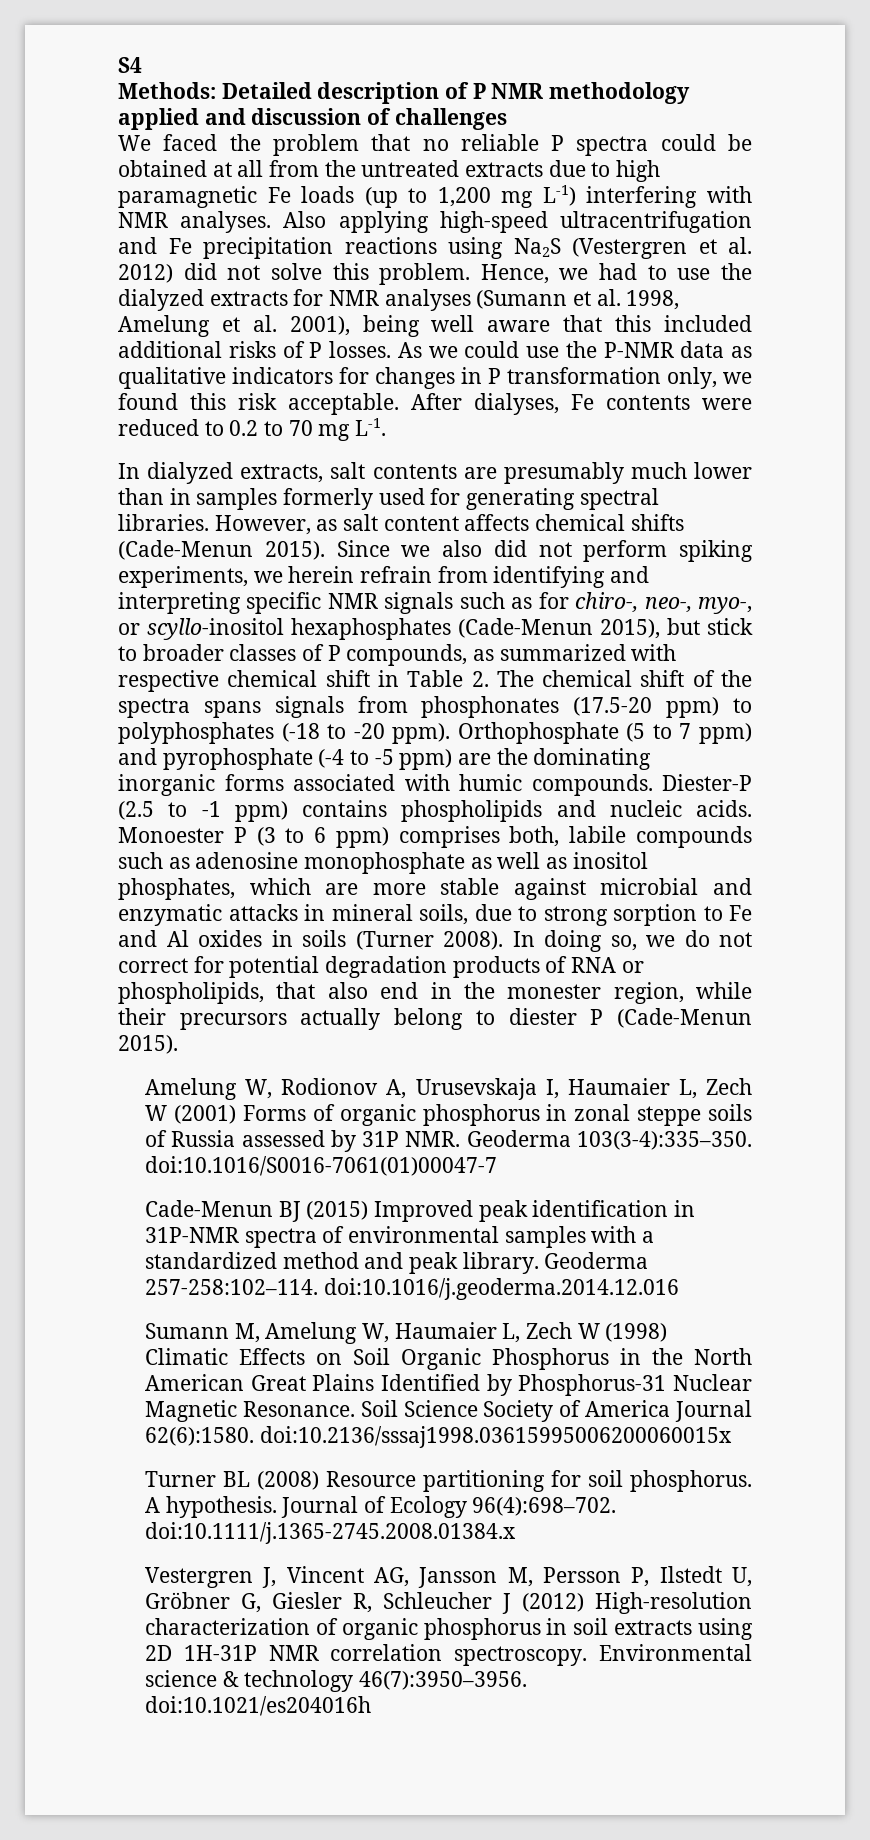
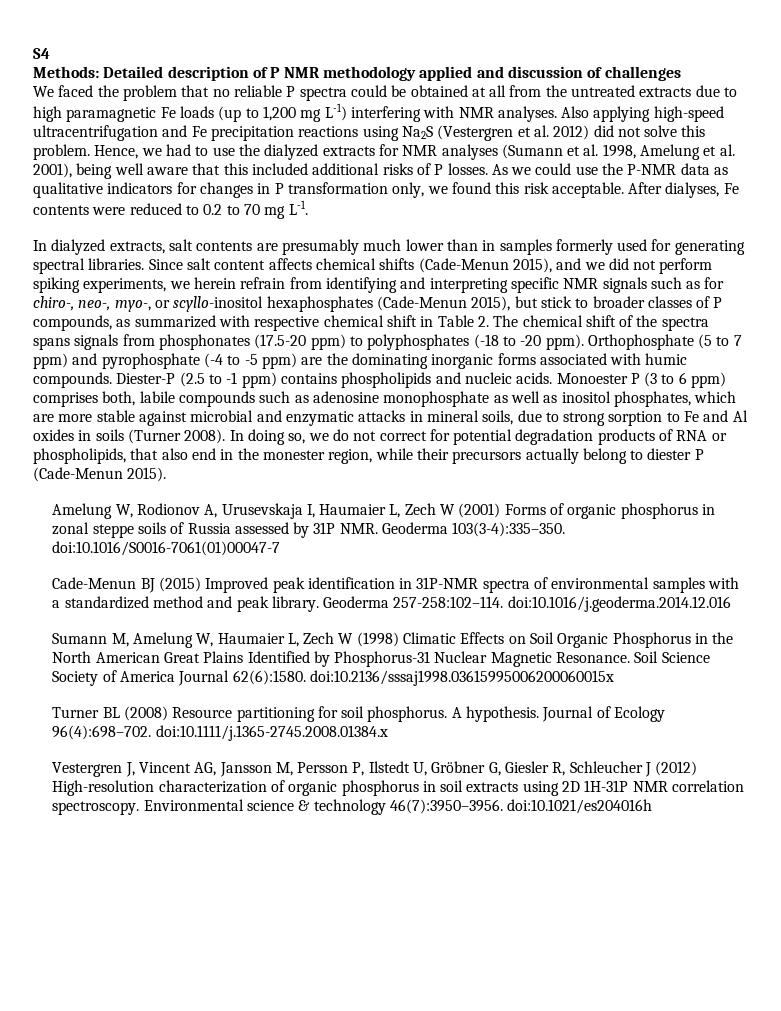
[214,515,338,535] However, as -> [148,259,183,270] Since
[264,540,482,560] 2015). Since we also -> [512,258,605,273] 2015), and we

